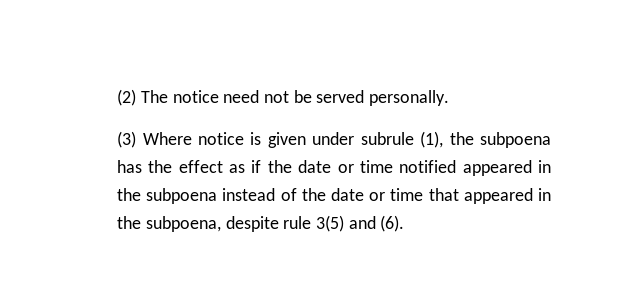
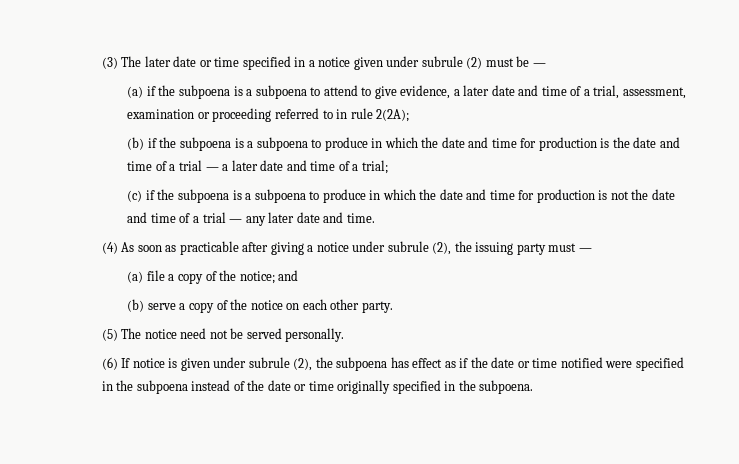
[117,89,137,106] (2) -> [101,56,546,70] [127,85,686,99] [127,108,410,122] [127,137,680,151] [127,160,388,174] [127,189,675,203] [127,212,375,226] [101,241,592,255] [127,270,299,284] [127,299,393,313] [101,329,118,341] (3) The later date or time specified in a notice given under subrule (2) must be — // (a) if the subpoena is a subpoena to attend to give evidence, a later date and time of a trial, assessment, examination or proceeding referred to in rule 2(2A); // (b) if the subpoena is a subpoena to produce in which the date and time for production is the date and time of a trial — a later date and time of a trial; // (c) if the subpoena is a subpoena to produce in which the date and time for production is not the date and time of a trial — any later date and time. // (4) As soon as practicable after giving a notice under subrule (2), the issuing party must — // (a) file a copy of the notice; and // (b) serve a copy of the notice on each other party. // (5)
[117,131,192,148] (3) Where -> [101,357,131,370] (6) If
[420,131,444,148] (1), -> [293,358,313,371] (2),
[148,160,173,173] the -> (409, 362) none
[462,160,532,176] appeared -> [605,357,684,371] were specified
[428,188,552,204] [117,215,405,232] that appeared in the subpoena, despite rule 3(5) and (6). -> [337,380,534,394] originally specified in the subpoena.

